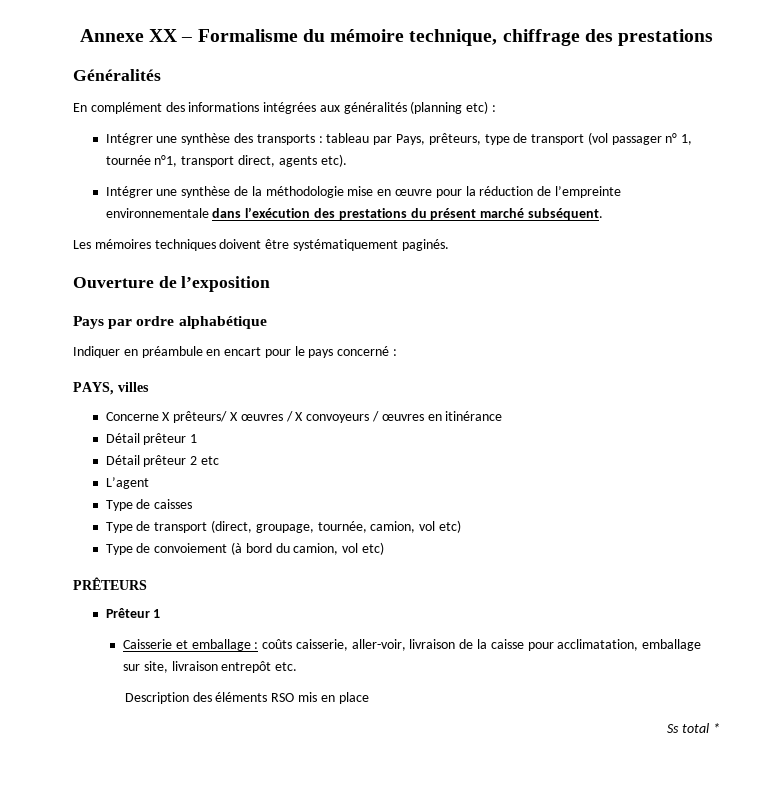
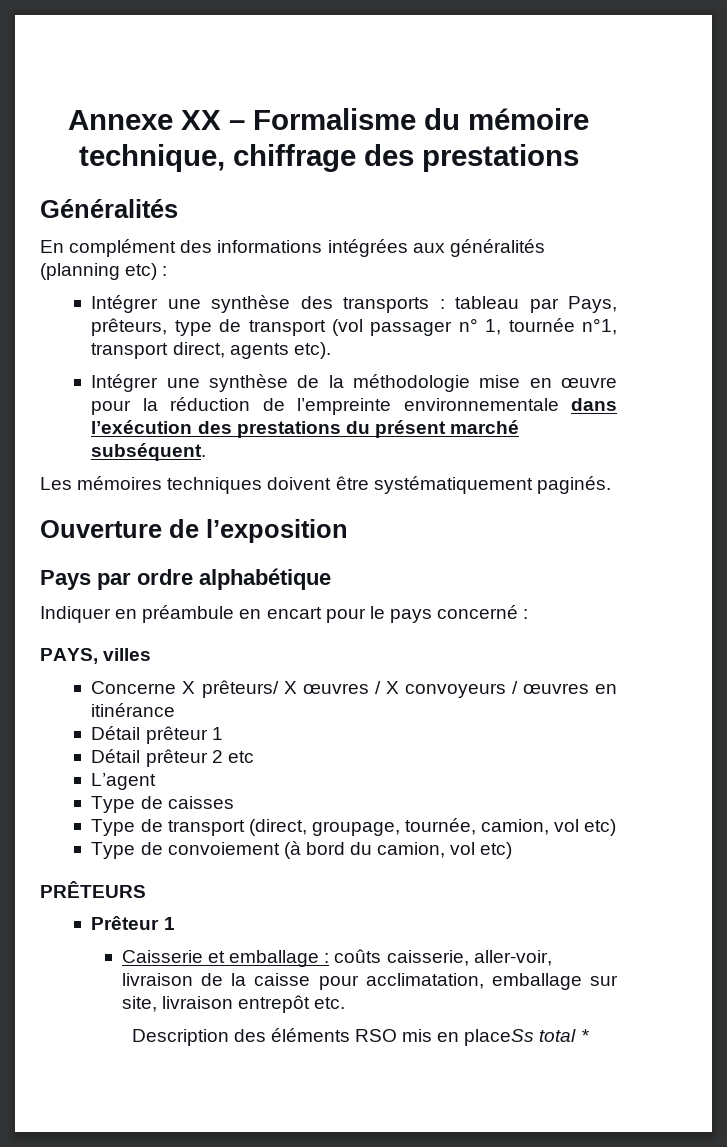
[338,692,369,704] [667,724,680,733] place // Ss -> [464,1029,535,1046] placeSs

